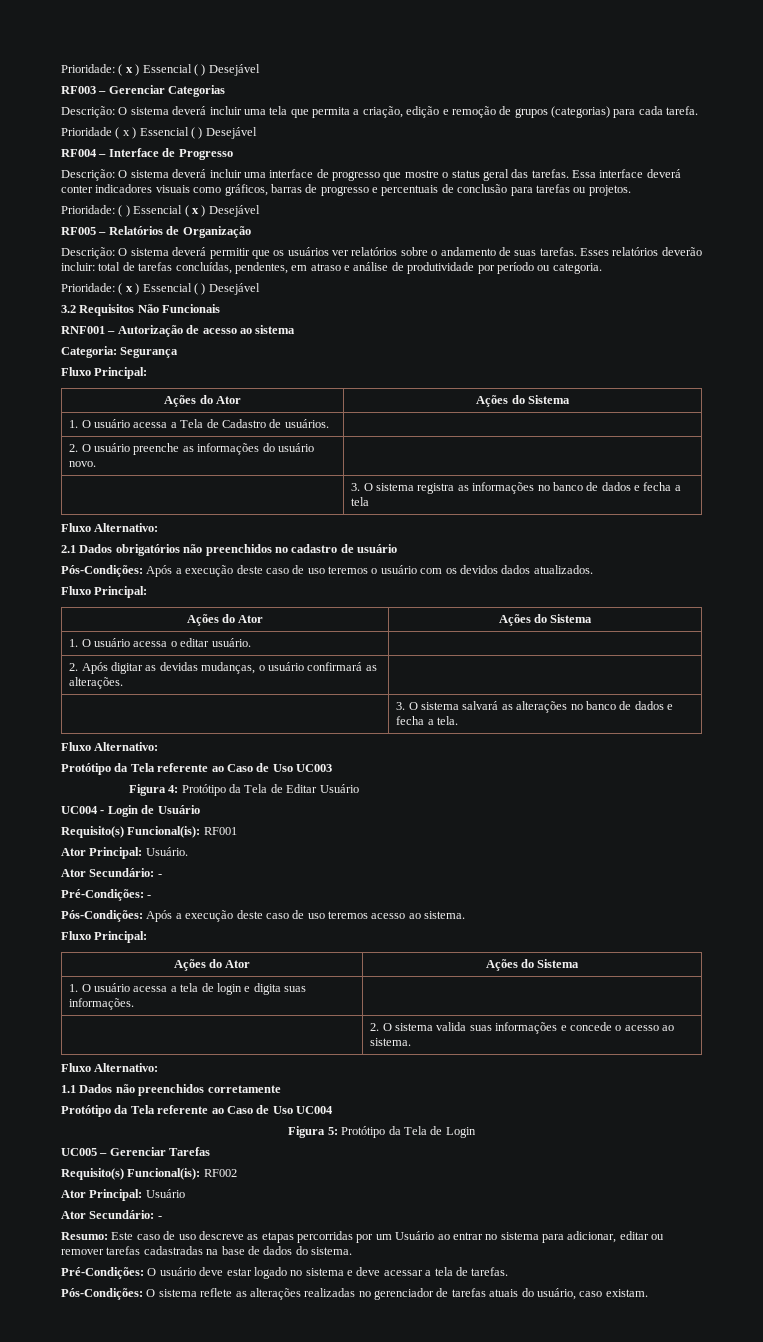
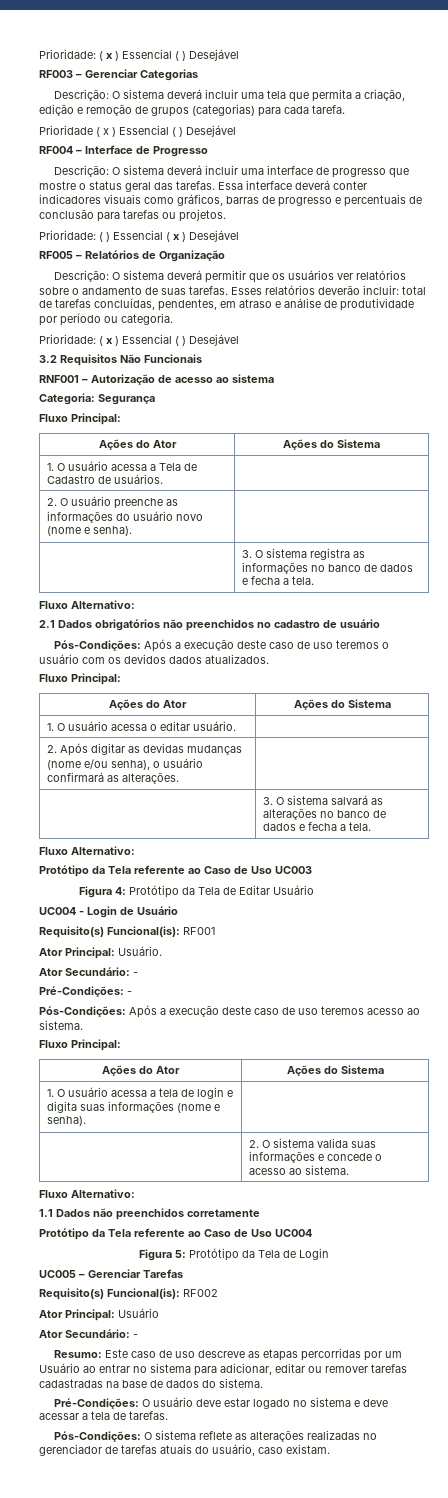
[69,461,97,467] novo. -> [176,514,204,521] [47,526,133,536] novo (nome e senha).
[351,497,370,506] tela -> [292,576,315,585] tela.
[201,662,256,674] mudanças, -> [187,745,243,755] [47,759,151,770] mudanças (nome e/ou senha),
[69,998,135,1010] informações. -> [108,1101,221,1113] [47,1116,87,1126] informações (nome e senha).

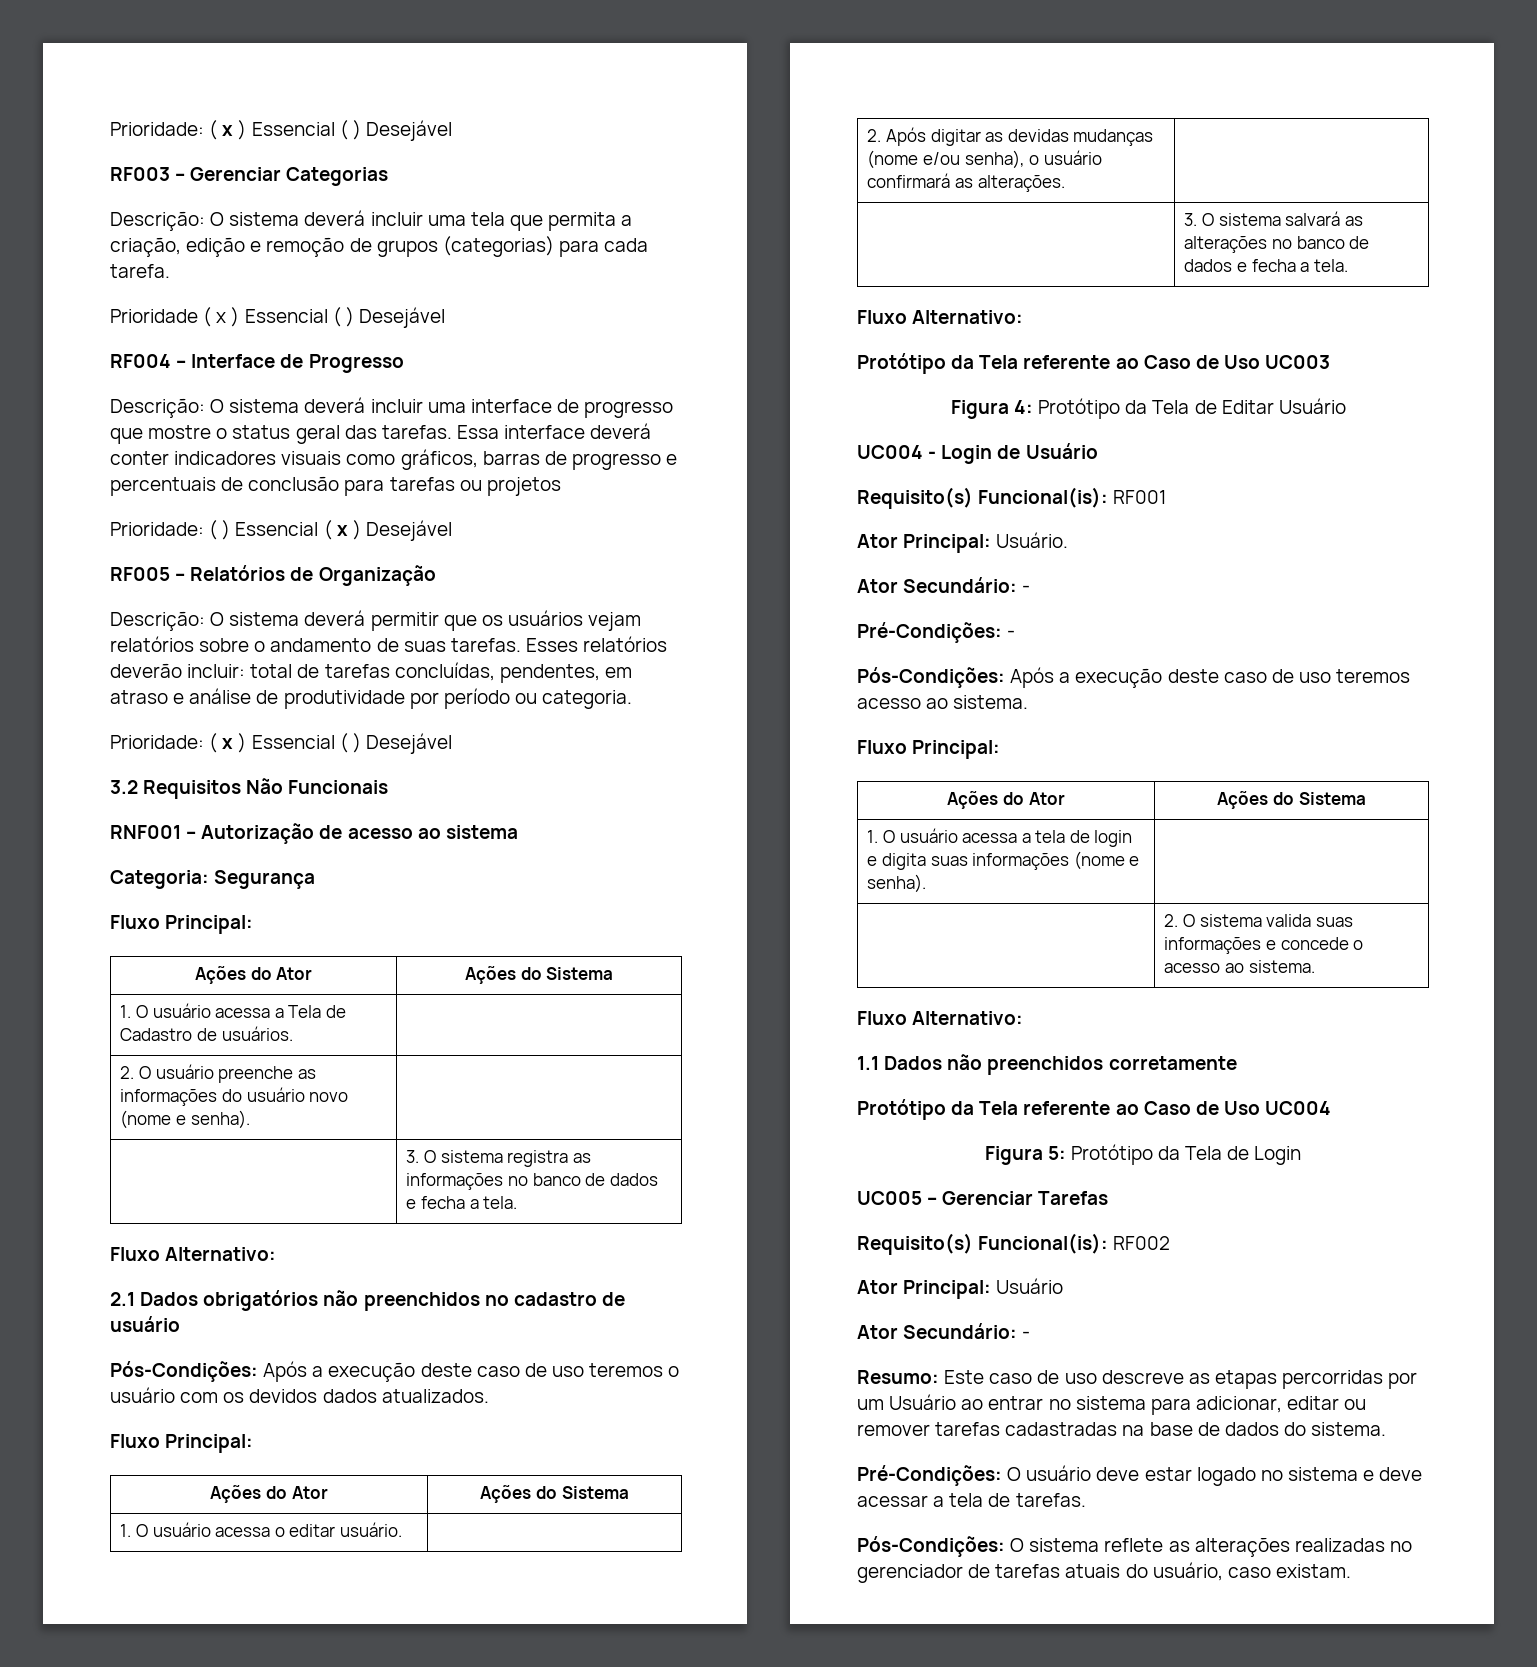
[179,209,226,222] projetos. -> [486,477,561,496] projetos
[336,273,353,280] ver -> [588,612,642,631] vejam

